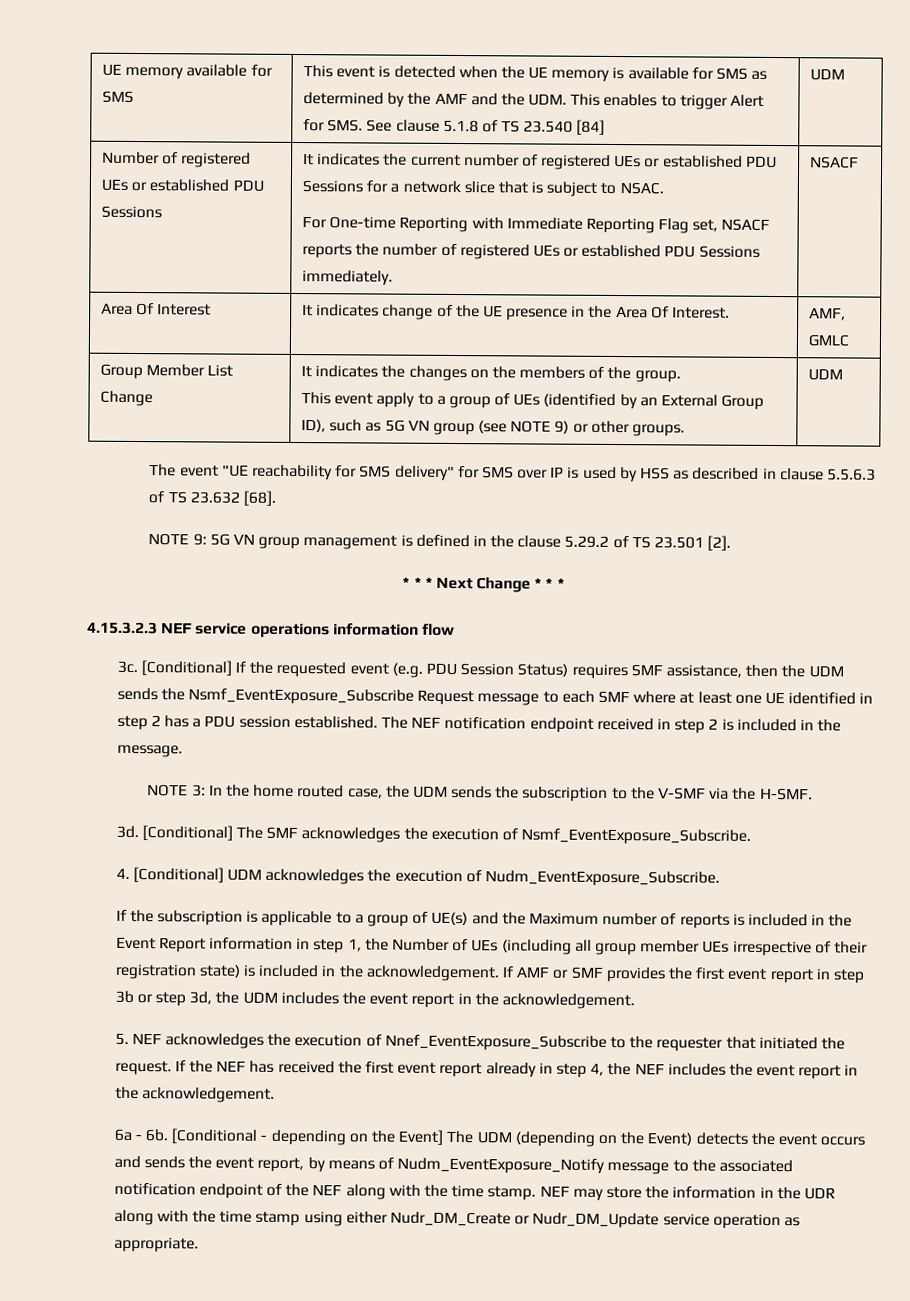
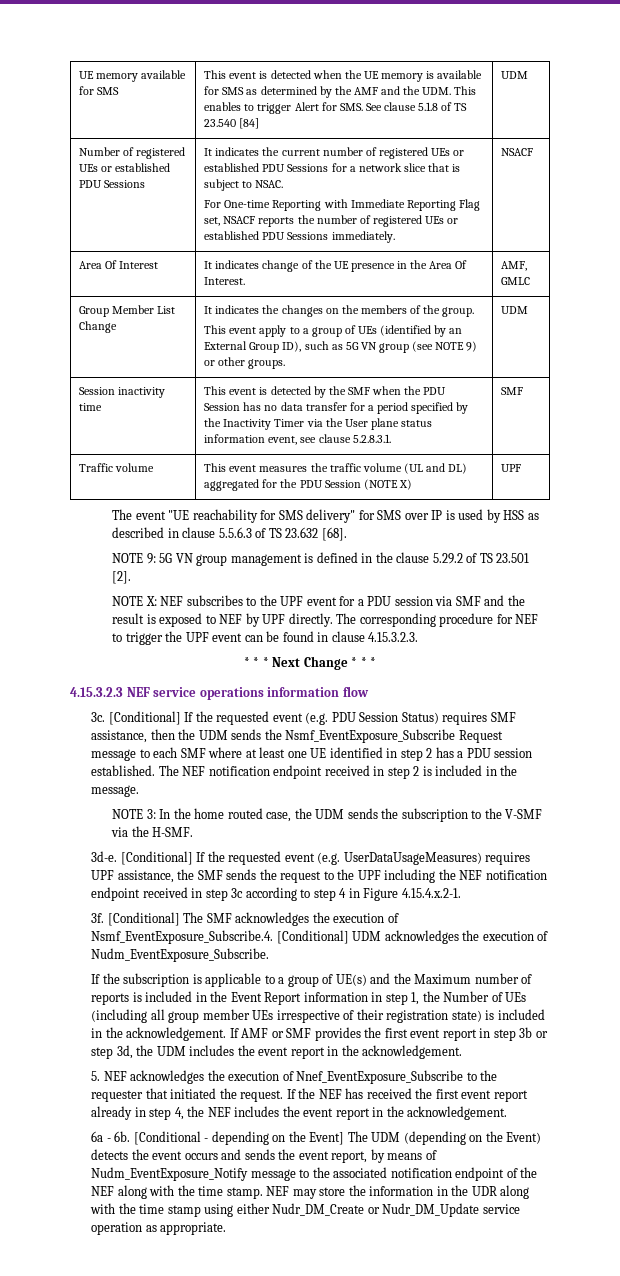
(843, 374) none -> [79,387,166,398] [79,403,103,411] [204,386,447,398] [204,402,469,414] [204,418,432,430] [204,434,391,445] [501,387,524,395] [79,463,155,472] [204,463,468,474] [204,479,412,491] [501,464,522,472] // Session inactivity time | This event is detected by the SMF when the PDU Session has no data transfer for a period specified by the Inactivity Timer via the User plane status information event, see clause 5.2.8.3.1. | SMF // Traffic volume | This event measures the traffic volume (UL and DL) aggregated for the PDU Session (NOTE X) | UPF
(732, 543) none -> [112,595,525,606] [112,613,539,627] [112,631,419,645] // NOTE X: NEF subscribes to the UPF event for a PDU session via SMF and the result is exposed to NEF by UPF directly. The corresponding procedure for NEF to trigger the UPF event can be found in clause 4.15.3.2.3.
[115,825,139,839] 3d. -> [91,851,531,865] [91,869,547,883] [91,887,461,901] [91,913,105,923] 3d-e. [Conditional] If the requested event (e.g. UserDataUsageMeasures) requires UPF assistance, the SMF sends the request to the UPF including the NEF notification endpoint received in step 3c according to step 4 in Figure 4.15.4.x.2-1. // 3f.
[521,828,752,845] [115,867,130,879] Nsmf_EventExposure_Subscribe. // 4. -> [91,930,274,944] Nsmf_EventExposure_Subscribe.4.

